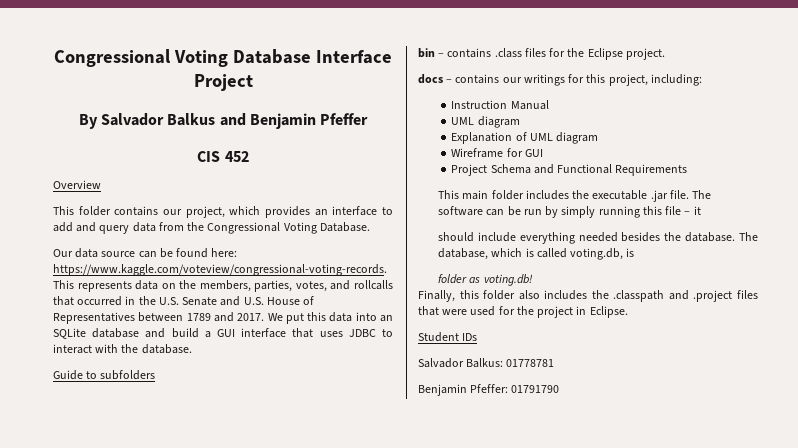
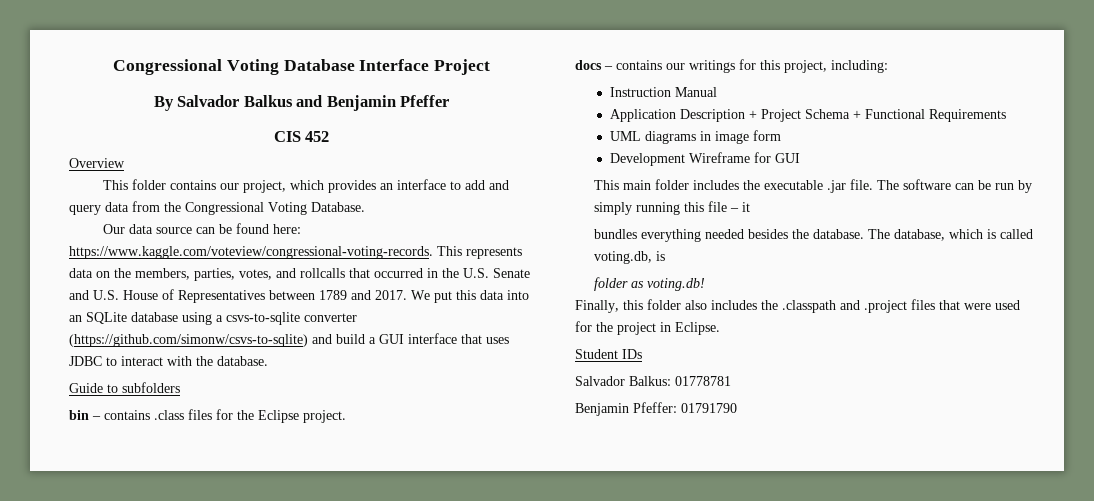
(140, 333) none -> [182,312,357,325] [69,334,308,347] using a csvs-to-sqlite converter (https://github.com/simonw/csvs-to-sqlite)
[451,116,520,128] [451,132,599,144] [451,148,543,158] [451,164,688,176] UML diagram // Explanation of UML diagram // Wireframe for GUI // Project Schema and Functional Requirements -> [609,109,1006,122] [609,130,781,144] [609,152,800,166] Application Description + Project Schema + Functional Requirements // UML diagrams in image form // Development Wireframe for GUI
[438,232,516,242] should include -> [594,229,638,239] bundles

